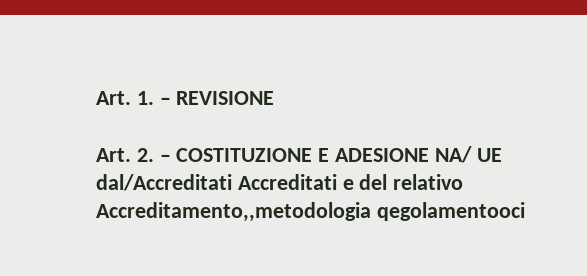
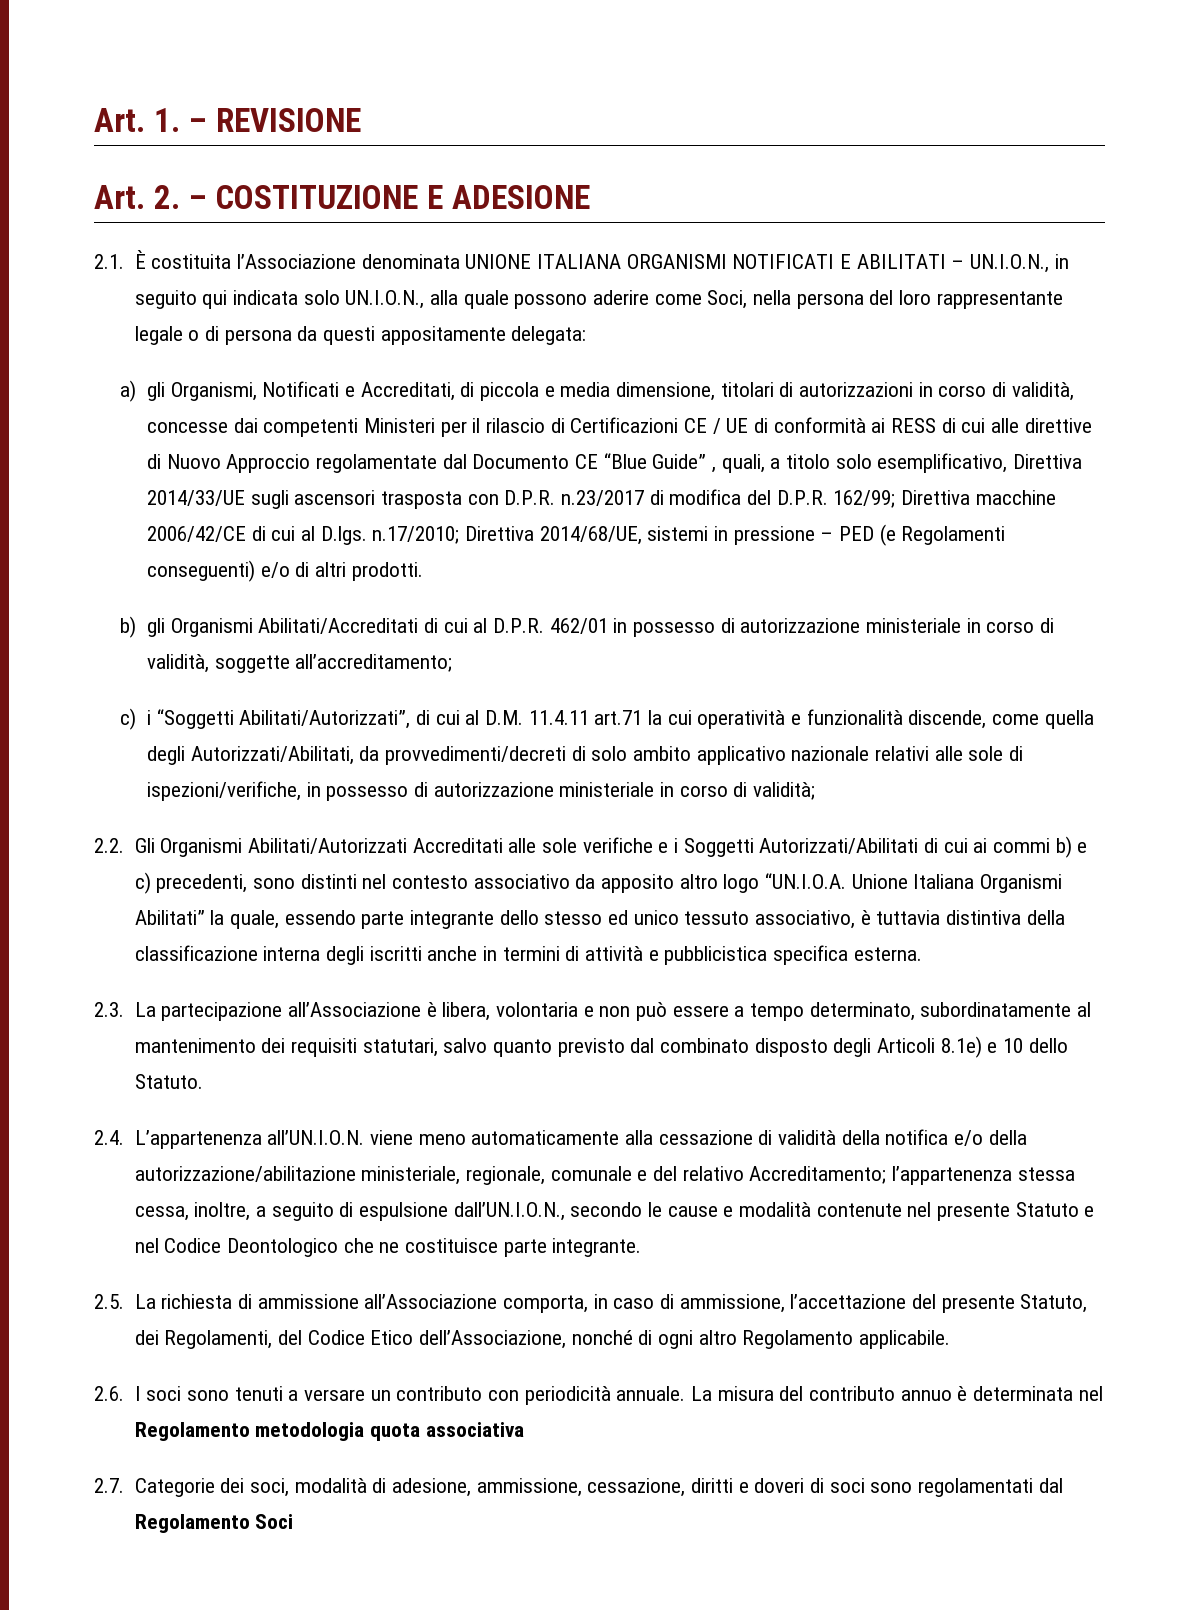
[434,146,502,163] [96,174,464,191] [96,202,525,222] NA/ UE dal/Accreditati Accreditati e del relativo Accreditamento,,metodologia qegolamentooci -> [94,250,1069,273] [134,290,1063,309] [134,326,587,345] [120,380,1074,402] [146,417,1092,437] [146,453,1082,473] [146,489,1056,509] [146,524,1006,546] [146,560,423,582] [120,616,1054,638] [146,654,453,673] [120,708,1094,730] [146,746,1023,765] [146,781,815,801] [94,836,1088,858] [134,872,1062,894] [134,910,1065,929] [134,945,922,965] [94,1002,1091,1021] [134,1036,1068,1058] [134,1074,203,1089] [94,1129,1027,1149] [134,1166,1075,1185] [134,1202,1095,1221] [134,1238,642,1257] [94,1294,1088,1313] [134,1330,950,1349] [94,1386,1103,1405] [134,1422,524,1441] [94,1478,1063,1497] [134,1514,294,1533] // 2.1. È costituita l’Associazione denominata UNIONE ITALIANA ORGANISMI NOTIFICATI E ABILITATI – UN.I.O.N., in seguito qui indicata solo UN.I.O.N., alla quale possono aderire come Soci, nella persona del loro rappresentante legale o di persona da questi appositamente delegata: // a) gli Organismi, Notificati e Accreditati, di piccola e media dimensione, titolari di autorizzazioni in corso di validità, concesse dai competenti Ministeri per il rilascio di Certificazioni CE / UE di conformità ai RESS di cui alle direttive di Nuovo Approccio regolamentate dal Documento CE “Blue Guide” , quali, a titolo solo esemplificativo, Direttiva 2014/33/UE sugli ascensori trasposta con D.P.R. n.23/2017 di modifica del D.P.R. 162/99; Direttiva macchine 2006/42/CE di cui al D.lgs. n.17/2010; Direttiva 2014/68/UE, sistemi in pressione – PED (e Regolamenti conseguenti) e/o di altri prodotti. // b) gli Organismi Abilitati/Accreditati di cui al D.P.R. 462/01 in possesso di autorizzazione ministeriale in corso di validità, soggette all’accreditamento; // c) i “Soggetti Abilitati/Autorizzati”, di cui al D.M. 11.4.11 art.71 la cui operatività e funzionalità discende, come quella degli Autorizzati/Abilitati, da provvedimenti/decreti di solo ambito applicativo nazionale relativi alle sole di ispezioni/verifiche, in possesso di autorizzazione ministeriale in corso di validità; // 2.2. Gli Organismi Abilitati/Autorizzati Accreditati alle sole verifiche e i Soggetti Autorizzati/Abilitati di cui ai commi b) e c) precedenti, sono distinti nel contesto associativo da apposito altro logo “UN.I.O.A. Unione Italiana Organismi Abilitati” la quale, essendo parte integrante dello stesso ed unico tessuto associativo, è tuttavia distintiva della classificazione interna degli iscritti anche in termini di attività e pubblicistica specifica esterna. // 2.3. La partecipazione all’Associazione è libera, volontaria e non può essere a tempo determinato, subordinatamente al mantenimento dei requisiti statutari, salvo quanto previsto dal combinato disposto degli Articoli 8.1e) e 10 dello Statuto. // 2.4. L’appartenenza all’UN.I.O.N. viene meno automaticamente alla cessazione di validità della notifica e/o della autorizzazione/abilitazione ministeriale, regionale, comunale e del relativo Accreditamento; l’appartenenza stessa cessa, inoltre, a seguito di espulsione dall’UN.I.O.N., secondo le cause e modalità contenute nel presente Statuto e nel Codice Deontologico che ne costituisce parte integrante. // 2.5. La richiesta di ammissione all’Associazione comporta, in caso di ammissione, l’accettazione del presente Statuto, dei Regolamenti, del Codice Etico dell’Associazione, nonché di ogni altro Regolamento applicabile. // 2.6. I soci sono tenuti a versare un contributo con periodicità annuale. La misura del contributo annuo è determinata nel Regolamento metodologia quota associativa // 2.7. Categorie dei soci, modalità di adesione, ammissione, cessazione, diritti e doveri di soci sono regolamentati dal Regolamento Soci

